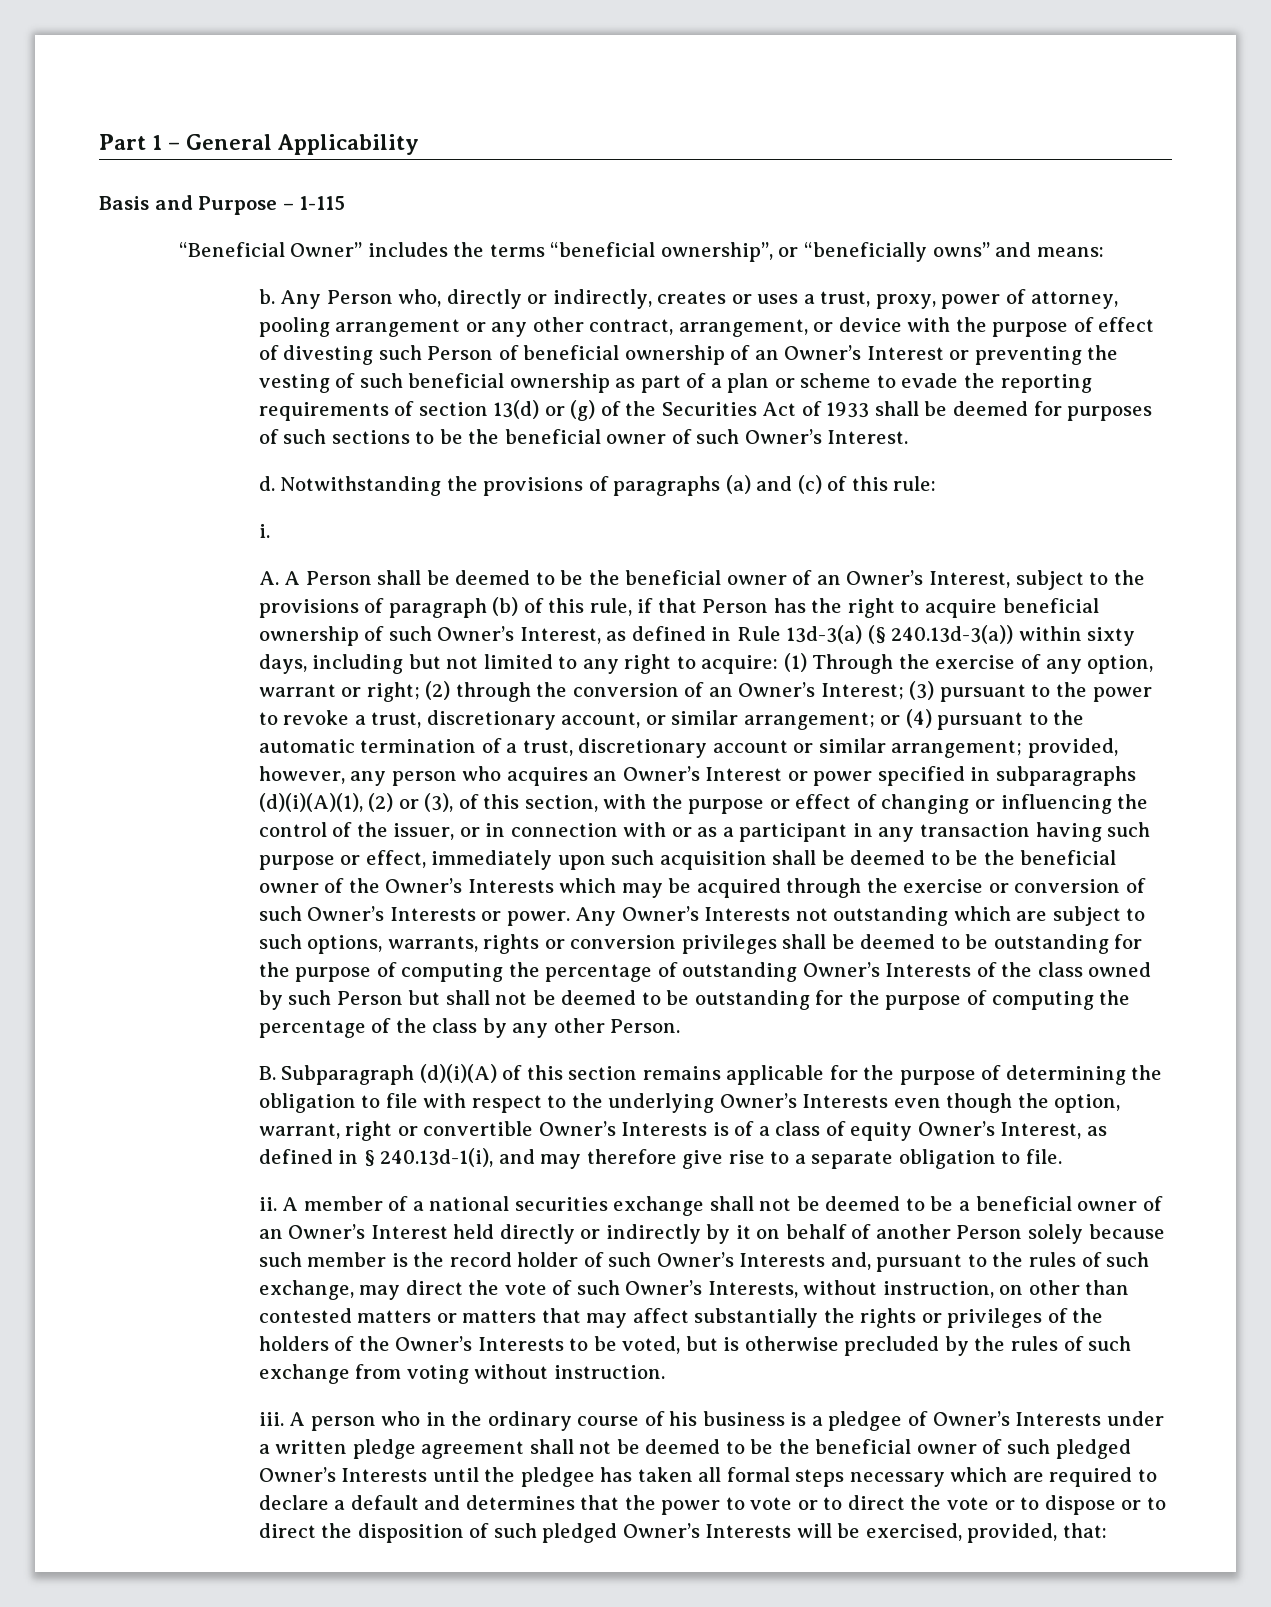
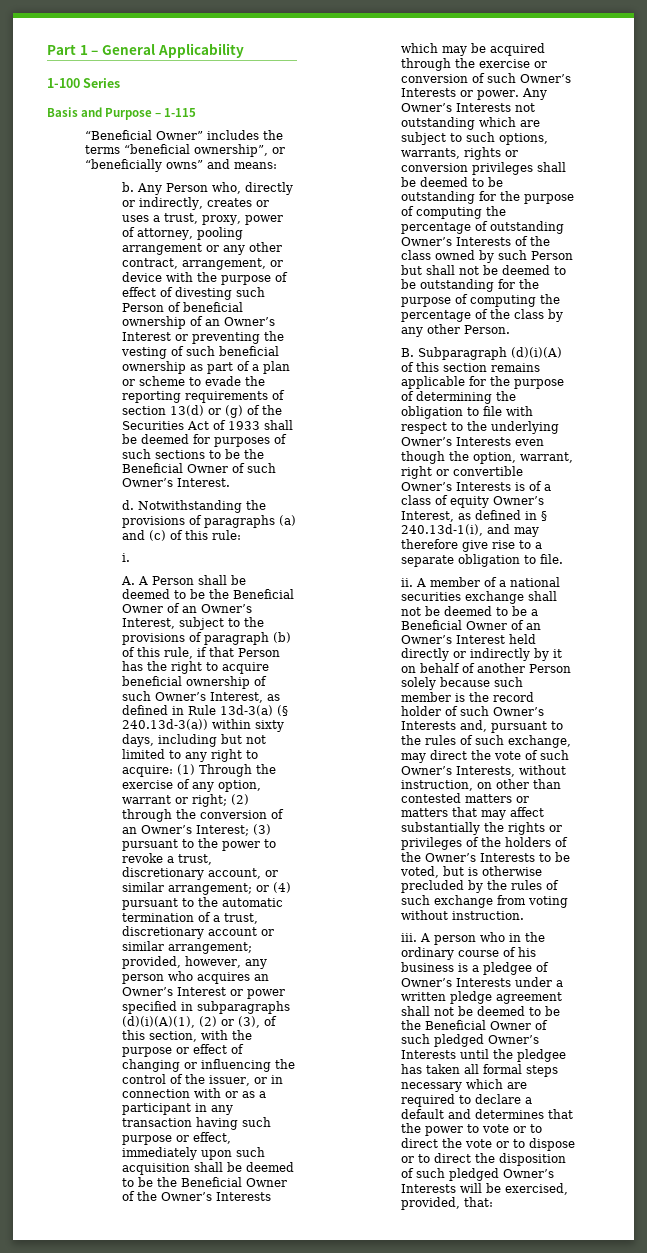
(420, 144) none -> [47,78,121,88] // 1-100 Series
[504,429,667,444] beneficial owner -> [122,463,228,473] Beneficial Owner
[625,570,787,585] beneficial owner -> [233,589,294,599] [122,604,163,613] Beneficial Owner
[1020,850,1117,865] [258,883,319,893] beneficial owner -> [181,1177,287,1187] Beneficial Owner
[975,1196,1138,1211] beneficial owner -> [401,620,507,630] Beneficial Owner
[815,1439,977,1454] beneficial owner -> [425,1020,531,1030] Beneficial Owner

